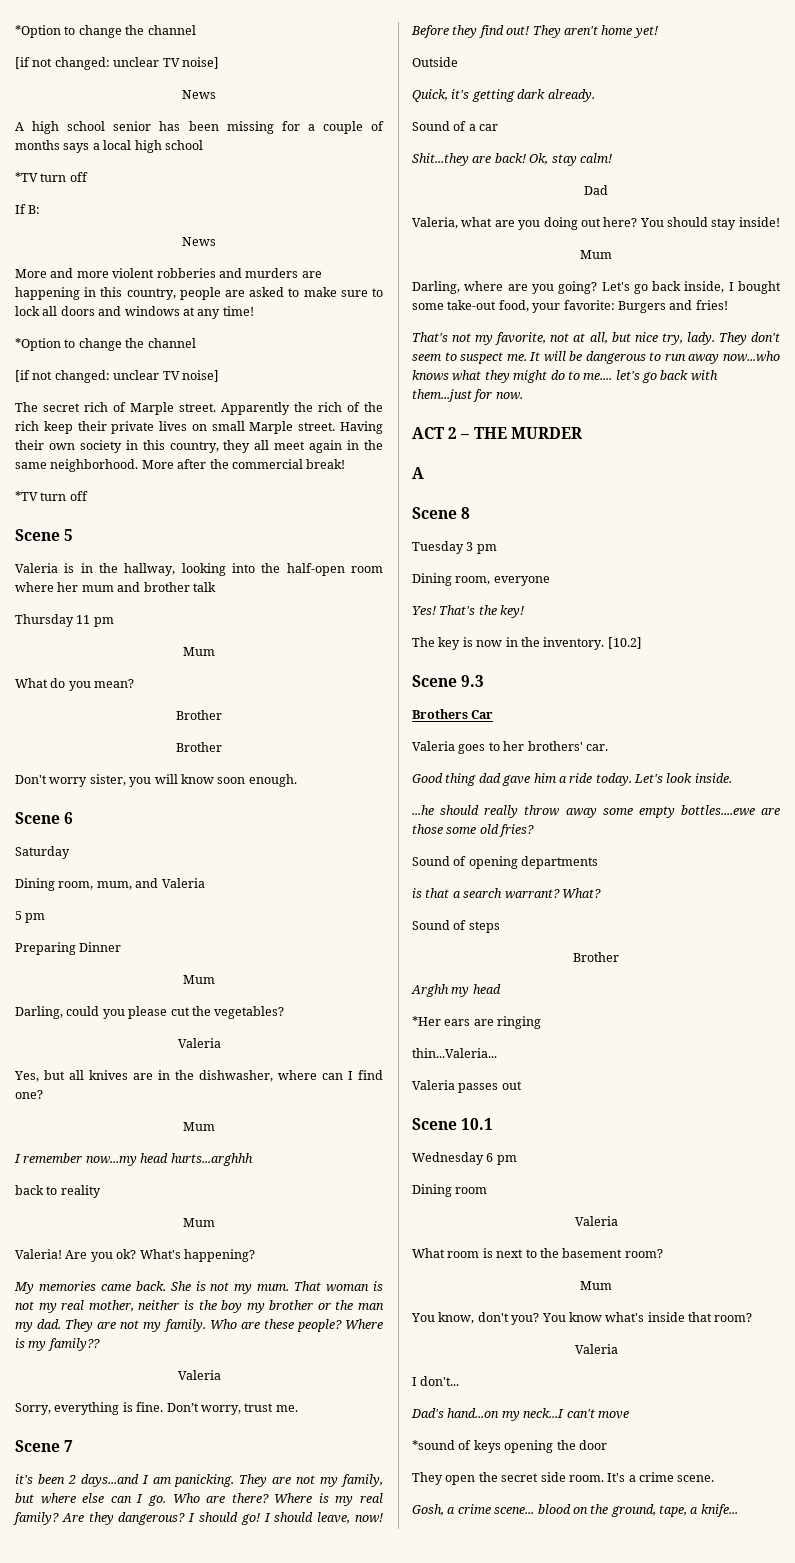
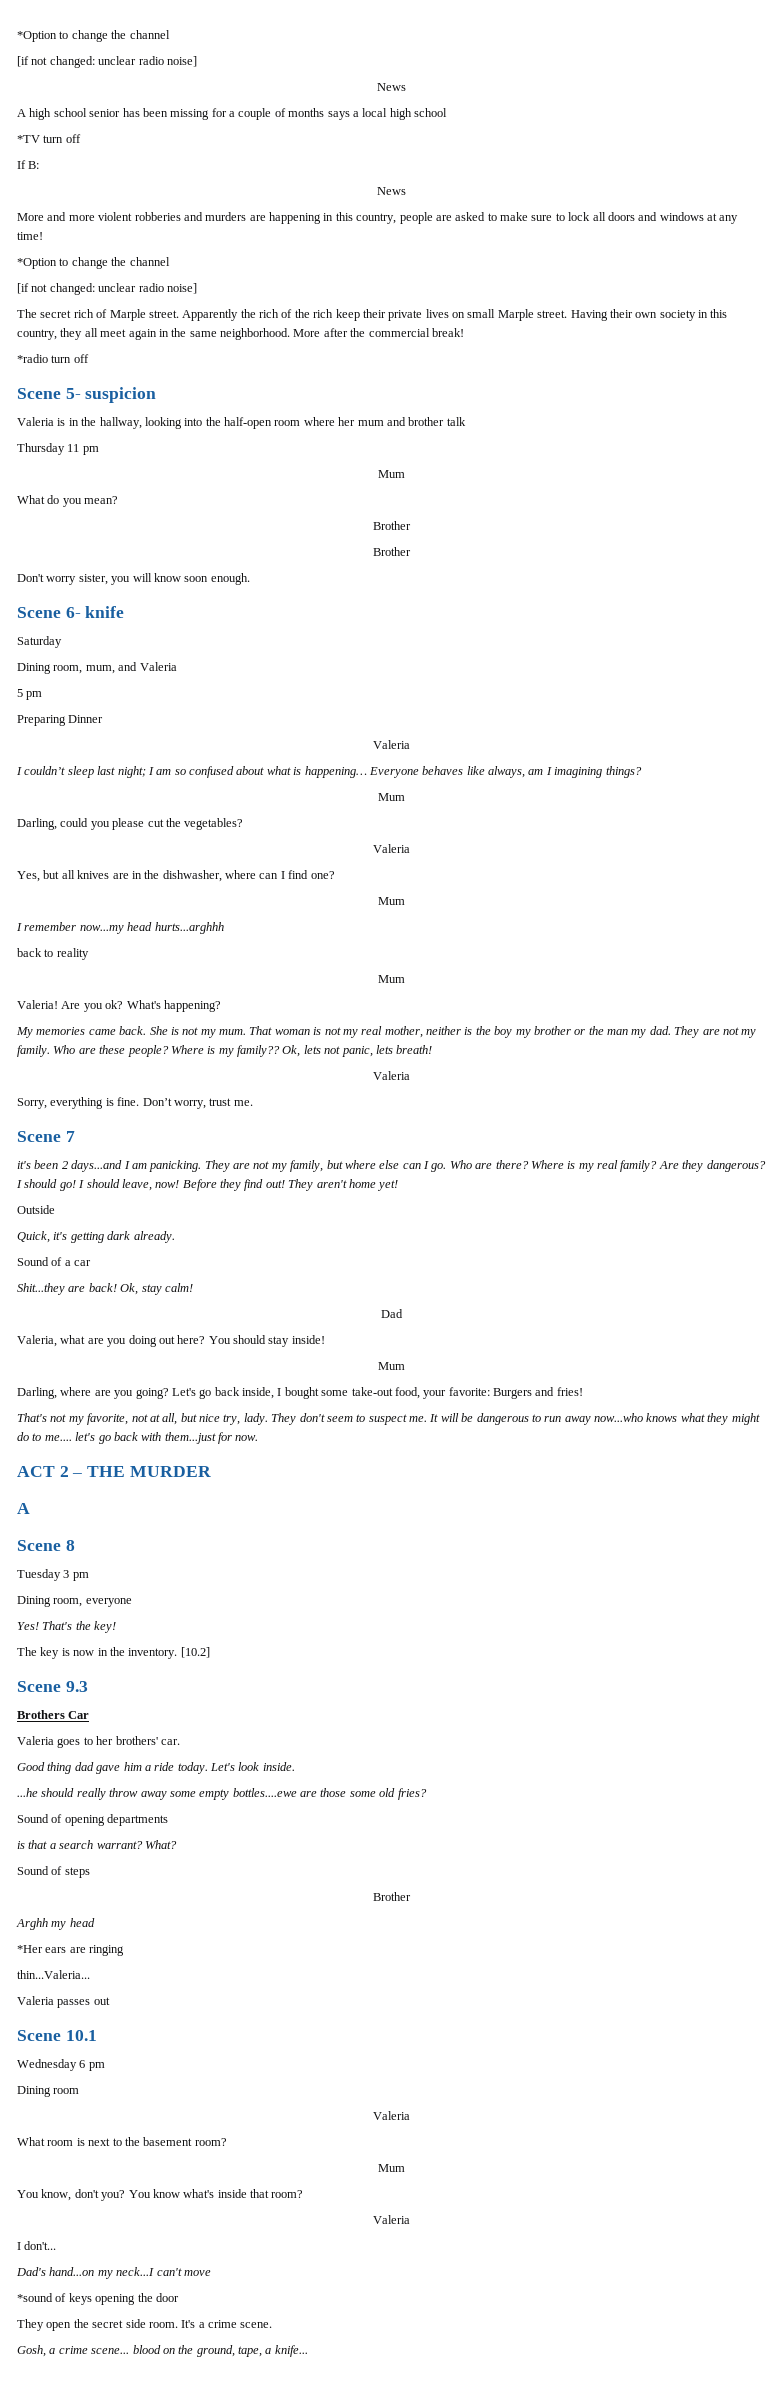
[15,25,196,38] [15,57,180,70] *Option to change the channel // [if not changed: unclear TV -> [17,30,170,42] [17,56,164,68] *Option to change the channel // [if not changed: unclear radio
[162,371,180,380] TV -> [138,283,164,292] radio
[15,491,38,501] *TV -> [17,354,48,363] *radio
[64,529,74,541] 5 -> [65,387,157,403] 5- suspicion
[64,812,74,824] 6 -> [65,606,125,618] 6- knife
(122, 947) none -> [372,740,410,749] [16,766,642,778] // Valeria // I couldn’t sleep last night; I am so confused about what is happening… Everyone behaves like always, am I imagining things?
(100, 1344) none -> [282,1045,433,1057] Ok, lets not panic, lets breath!

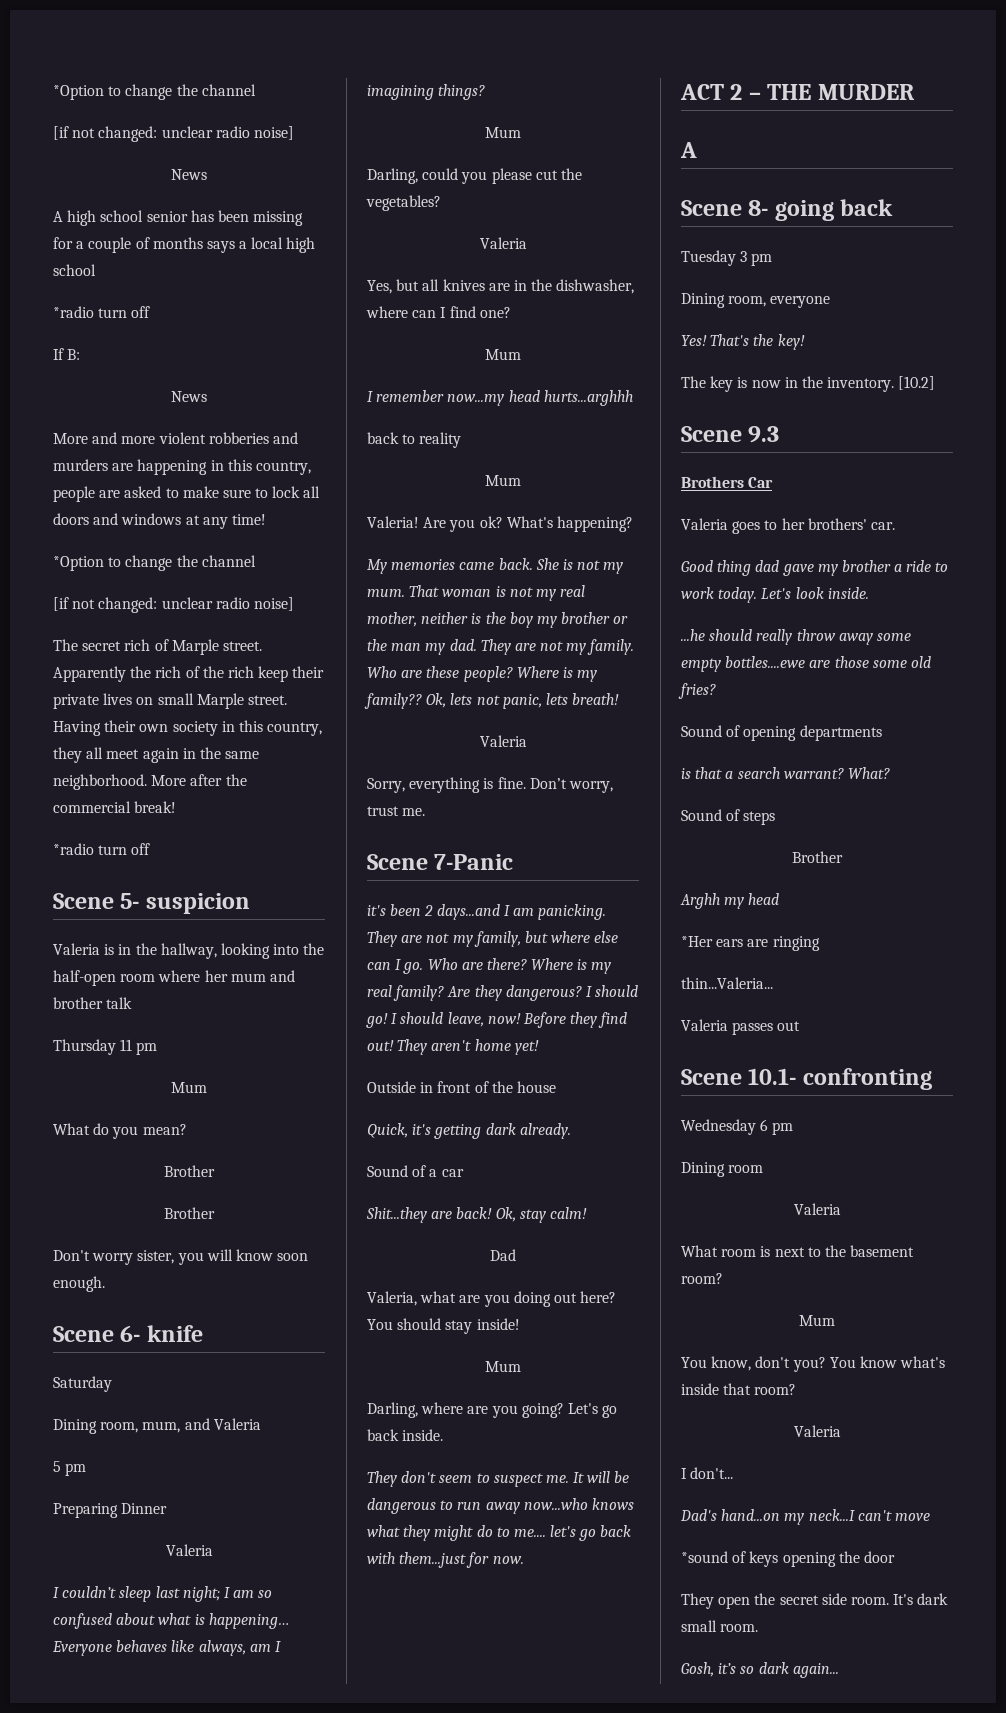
[17,135,40,143] *TV -> [53,306,94,318] *radio
[65,1131,75,1142] 7 -> [434,854,514,870] 7-Panic
(55, 1209) none -> [420,1081,556,1093] in front of the house
[242,1387,583,1399] [17,1413,268,1425] inside, I bought some take-out food, your favorite: Burgers and fries! // That's not my favorite, not at all, but nice try, lady. -> [402,1429,444,1441] inside. //
[65,1540,75,1551] 8 -> [748,199,894,221] 8- going back
[123,1762,175,1771] him a ride -> [817,560,949,576] [681,587,714,599] my brother a ride to work
[65,2030,97,2041] 10.1 -> [748,1068,932,1090] 10.1- confronting
[198,2320,273,2328] [17,2345,308,2357] a crime scene. // Gosh, a crime scene... blood on the ground, tape, a knife... -> [917,1593,949,1605] [681,1620,759,1632] [681,1662,839,1678] dark small room. // Gosh, it’s so dark again...

